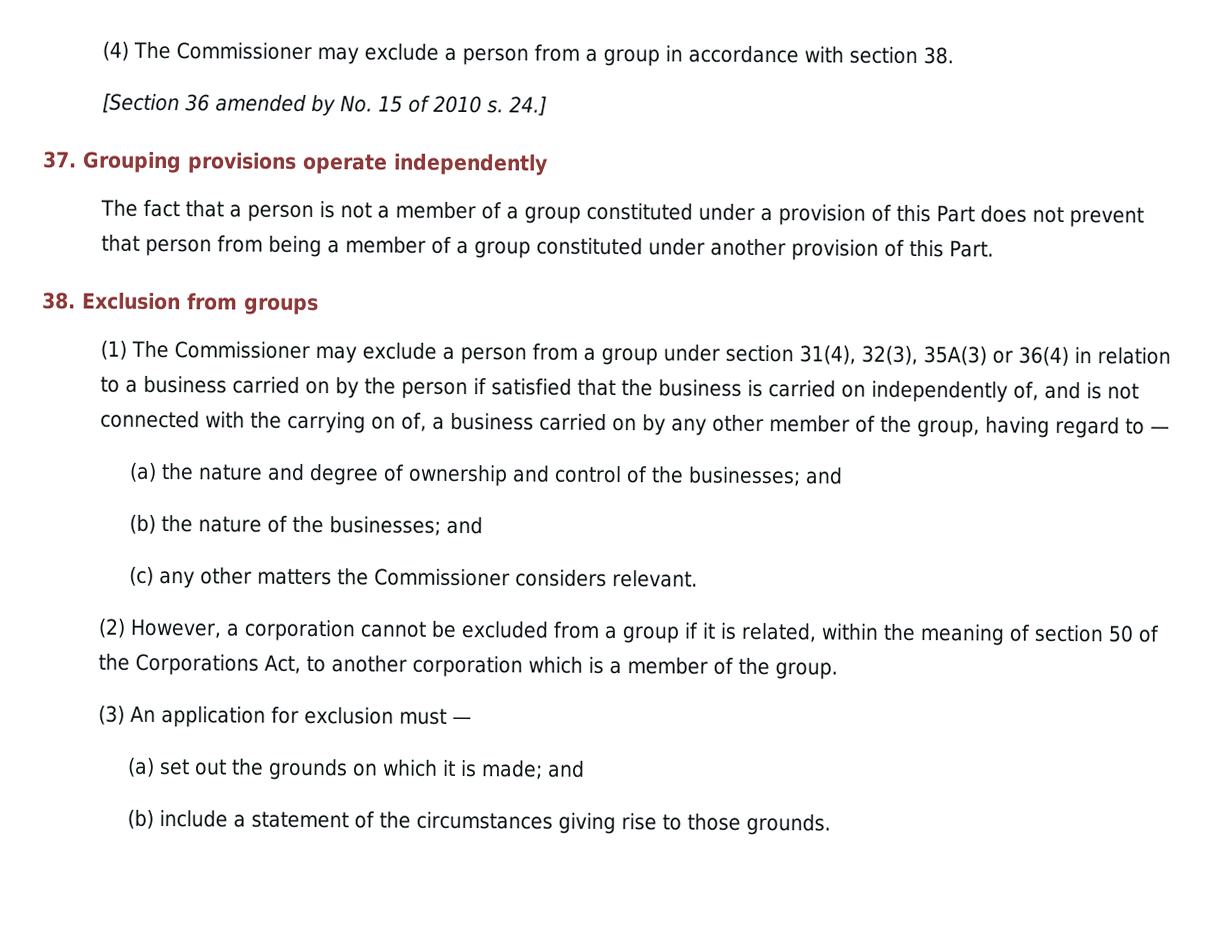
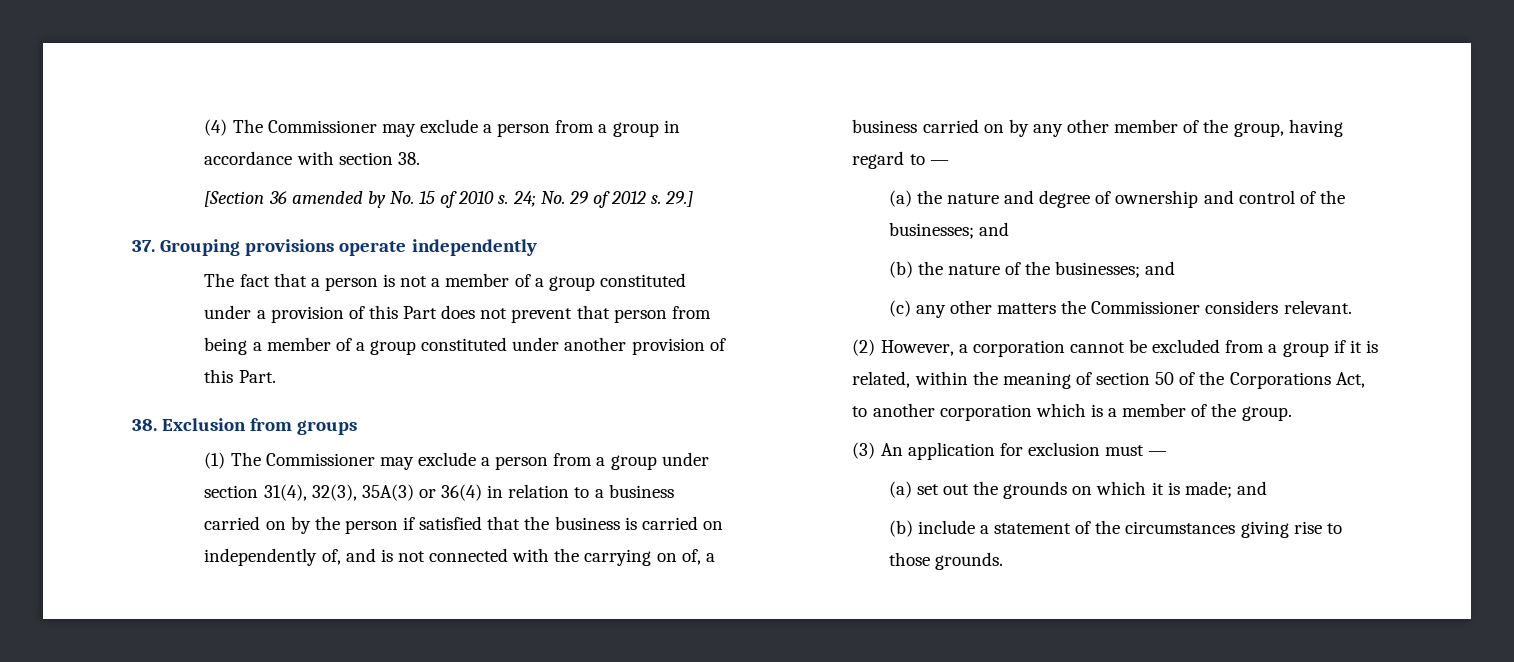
[509,96,548,116] 24.] -> [512,191,694,208] 24; No. 29 of 2012 s. 29.]

